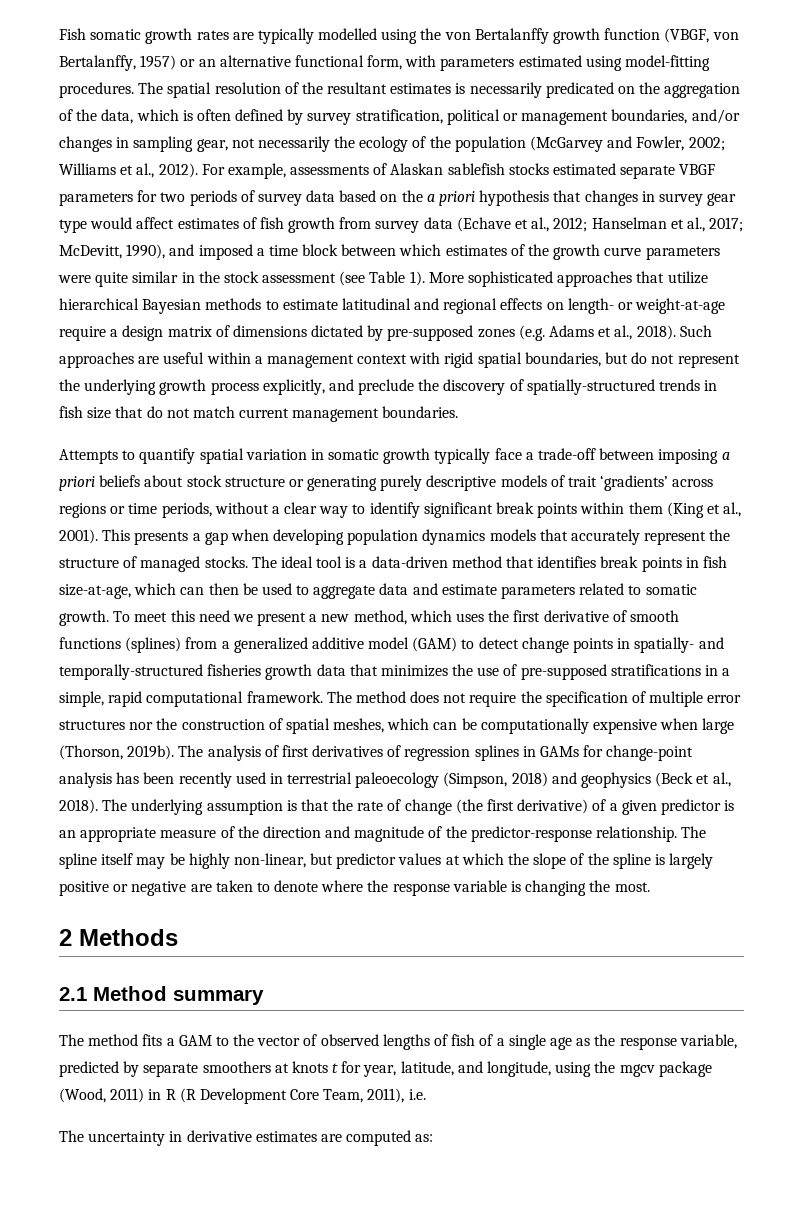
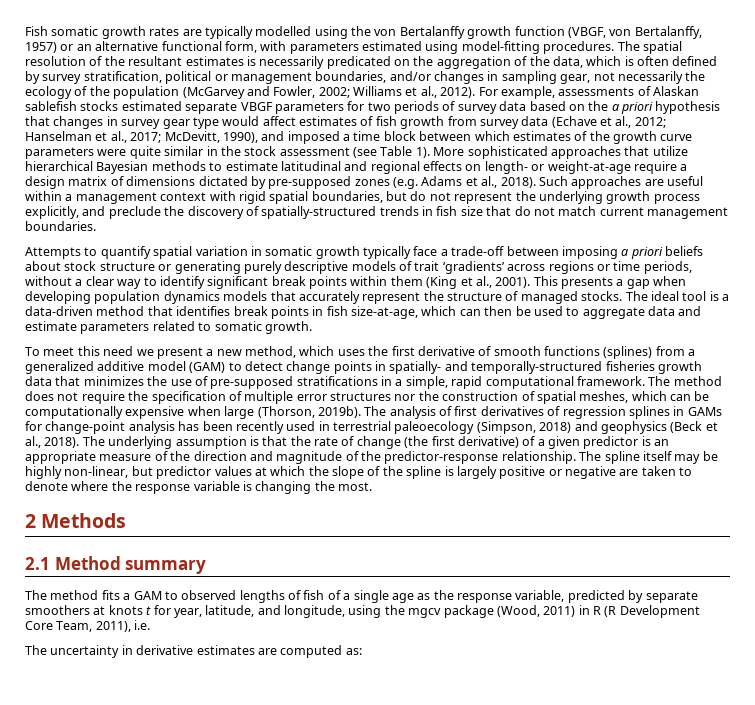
(109, 618) none -> (312, 327) //
[233,1034,318,1046] the vector of -> (178, 595) none

